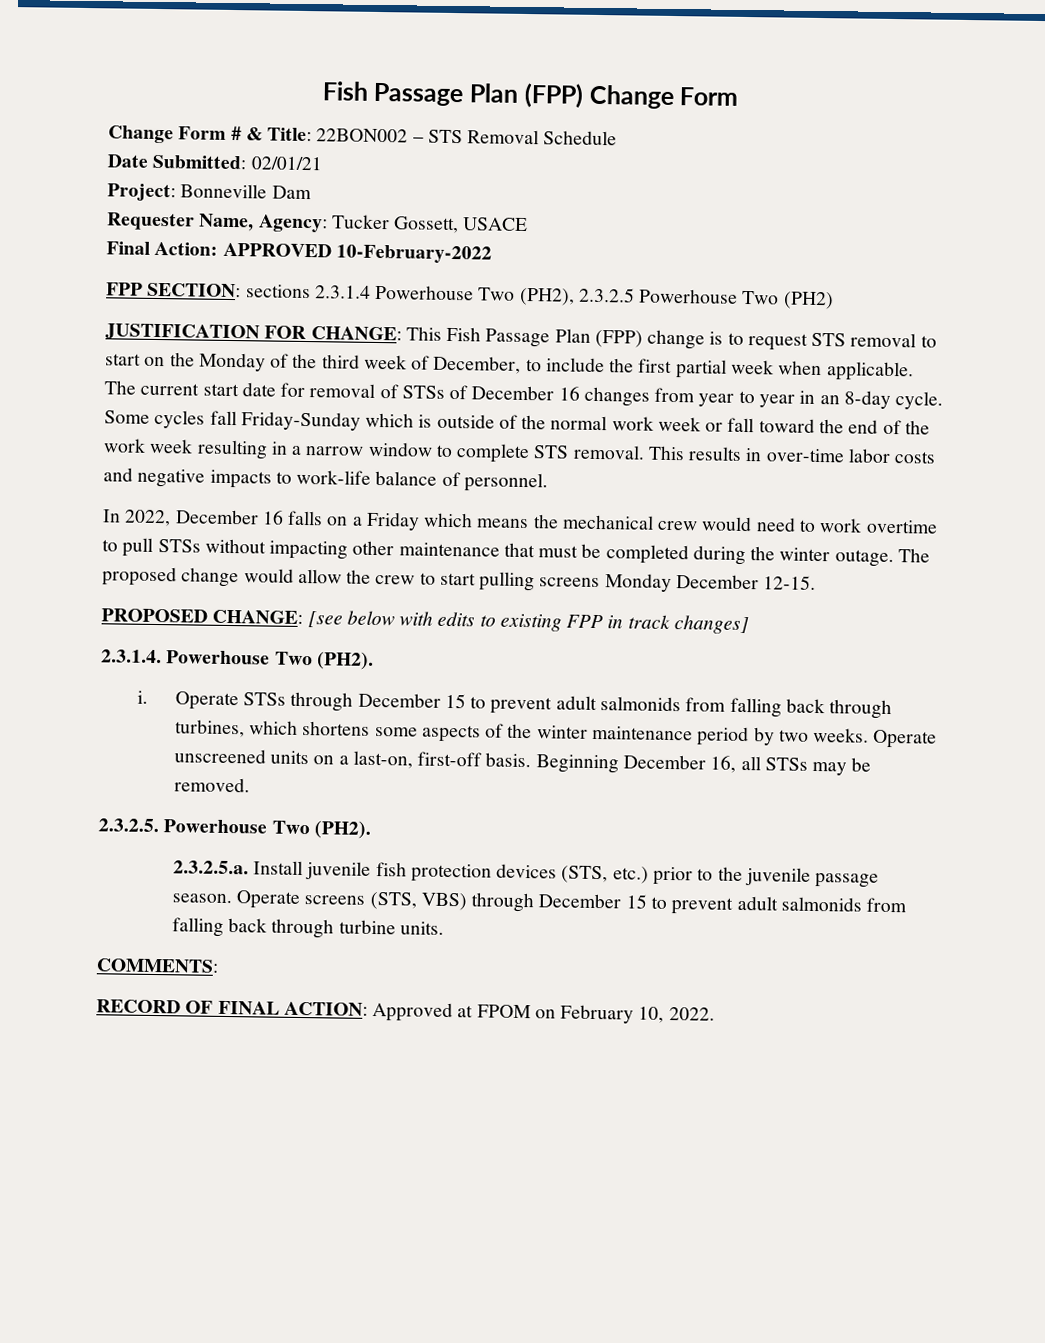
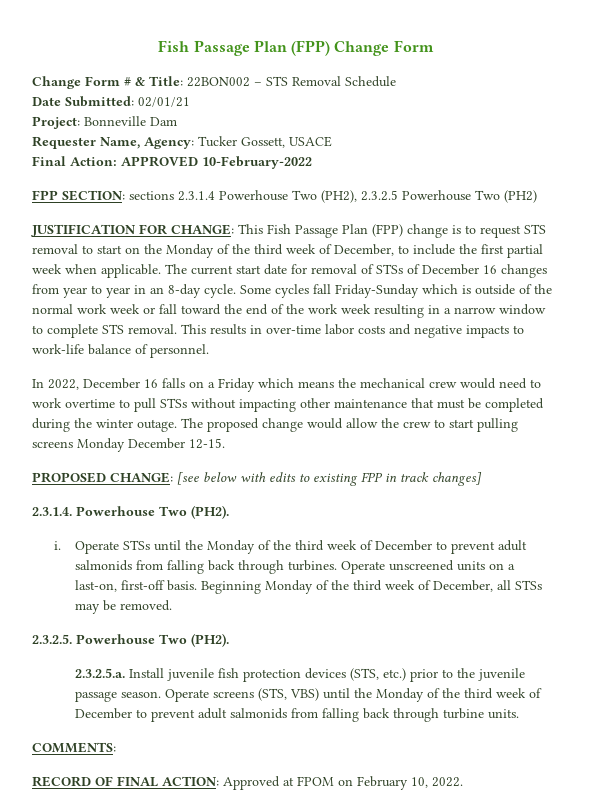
[290,691,893,720] [174,719,870,747] through December 15 to prevent adult salmonids from falling back through turbines, which shortens some aspects of the winter maintenance period by two weeks. -> [154,540,528,554] [75,560,338,574] until the Monday of the third week of December to prevent adult salmonids from falling back through turbines.
[622,754,737,773] December 16, -> [265,580,494,594] Monday of the third week of December,
[471,892,647,913] through December 15 -> [323,688,543,702] [75,708,133,719] until the Monday of the third week of December

